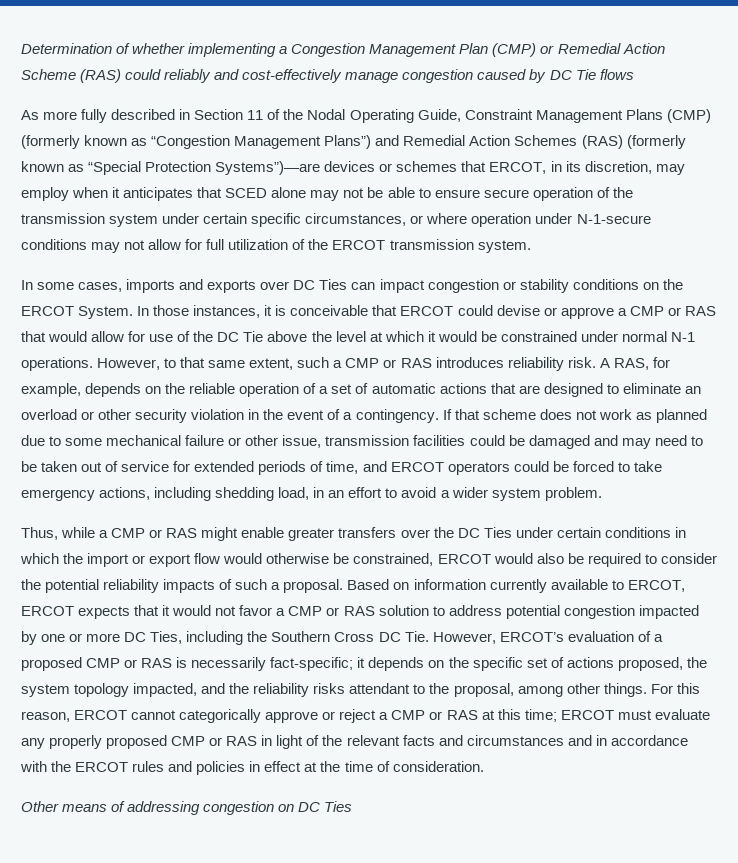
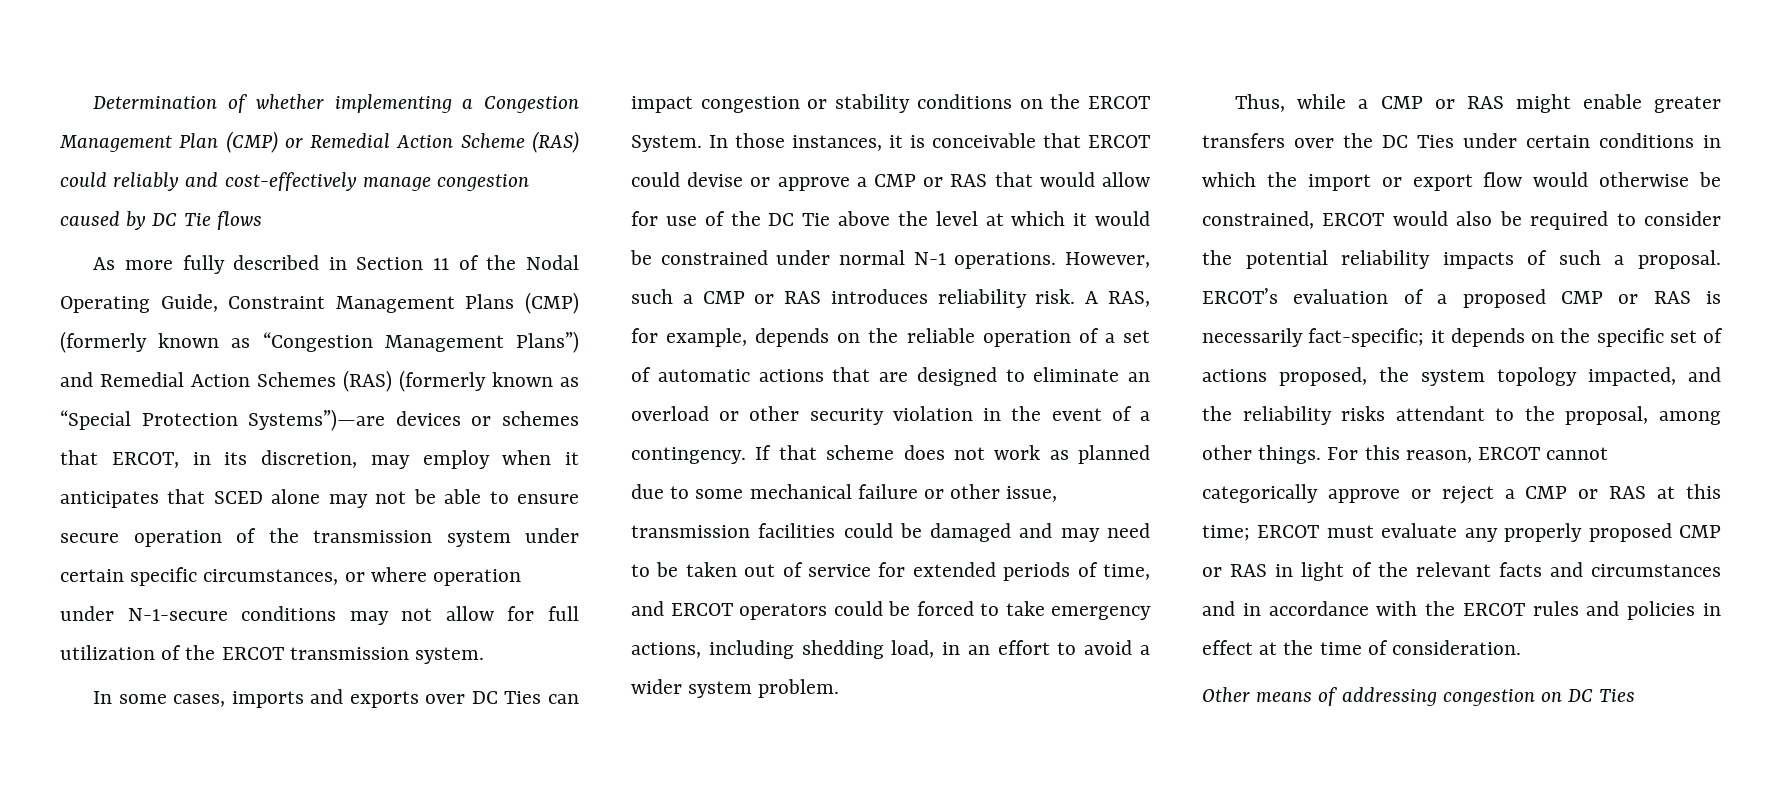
[164,357,294,370] to that same extent, -> (1150, 260) none
[347,579,685,593] [21,605,699,619] [21,631,496,645] Based on information currently available to ERCOT, ERCOT expects that it would not favor a CMP or RAS solution to address potential congestion impacted by one or more DC Ties, including the Southern Cross DC Tie. However, -> (1721, 259) none

